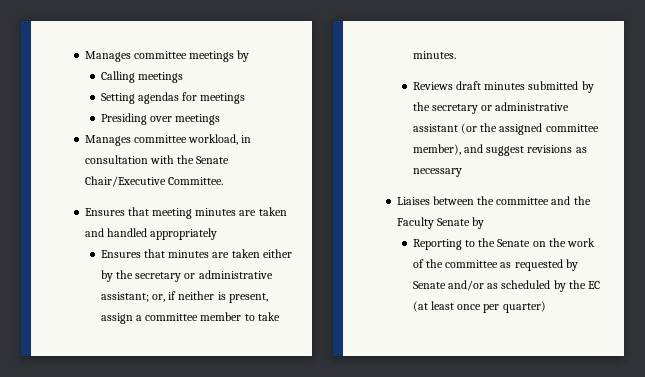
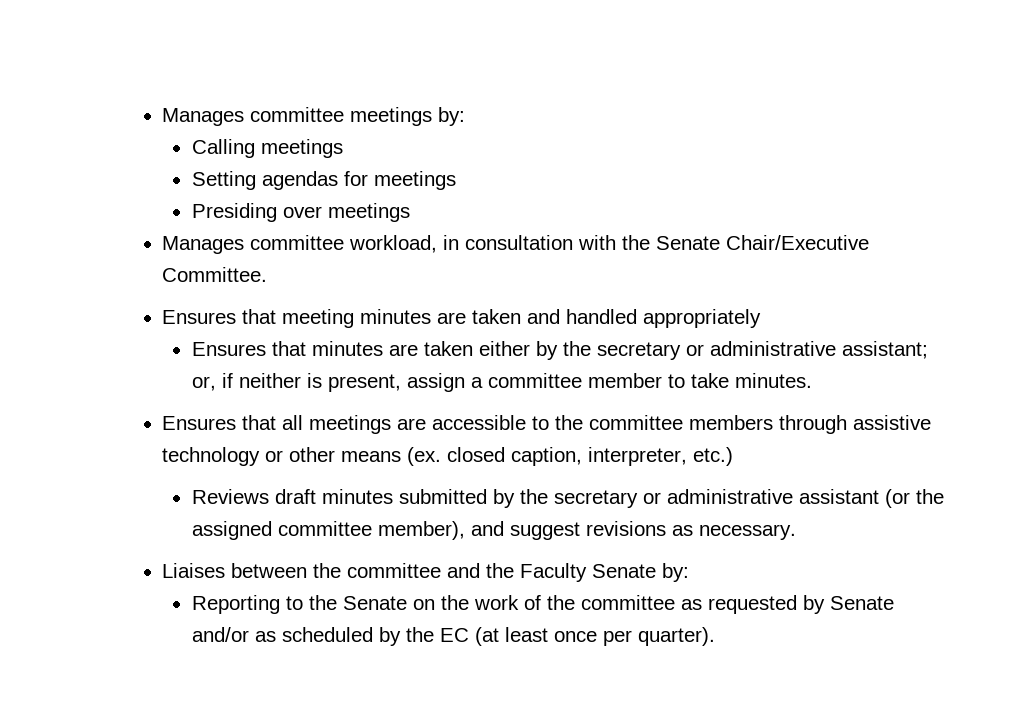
[237,50,250,62] by -> [438,107,466,126] by:
(456, 55) none -> [162,415,932,434] [162,447,734,466] // Ensures that all meetings are accessible to the committee members through assistive technology or other means (ex. closed caption, interpreter, etc.)
[412,168,462,177] necessary -> [698,524,796,540] necessary.
[472,217,485,229] by -> [662,563,690,582] by:
[502,301,546,313] quarter) -> [637,627,715,646] quarter).

